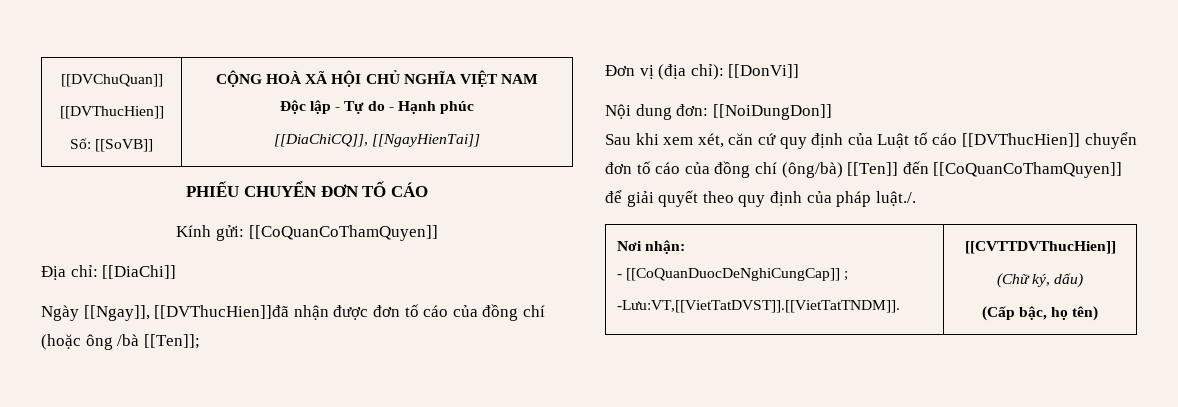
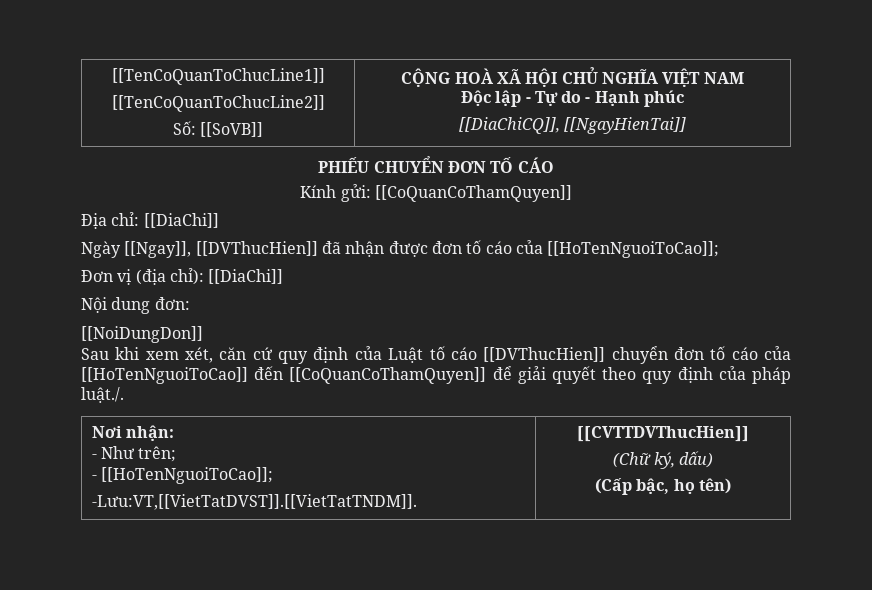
[60,74,163,87] [59,106,164,119] [[DVChuQuan]] // [[DVThucHien]] -> [111,68,325,85] [111,95,325,112] [[TenCoQuanToChucLine1]] // [[TenCoQuanToChucLine2]]
[154,305,290,319] [[DVThucHien]]đã -> [195,241,341,256] [[DVThucHien]] đã
[482,304,545,321] [41,334,200,350] đồng chí (hoặc ông /bà [[Ten]]; -> [547,241,720,258] [[HoTenNguoiToCao]];
[728,64,800,78] [[DonVi]] -> [208,269,284,284] [[DiaChi]]
(709, 110) none -> (190, 303) //
[714,161,899,178] đồng chí (ông/bà) [[Ten]] -> [81,367,248,384] [[HoTenNguoiToCao]]
[625,268,848,281] [[CoQuanDuocDeNghiCungCap]] ; -> [100,446,177,462] [91,467,273,484] Như trên; // - [[HoTenNguoiToCao]];

